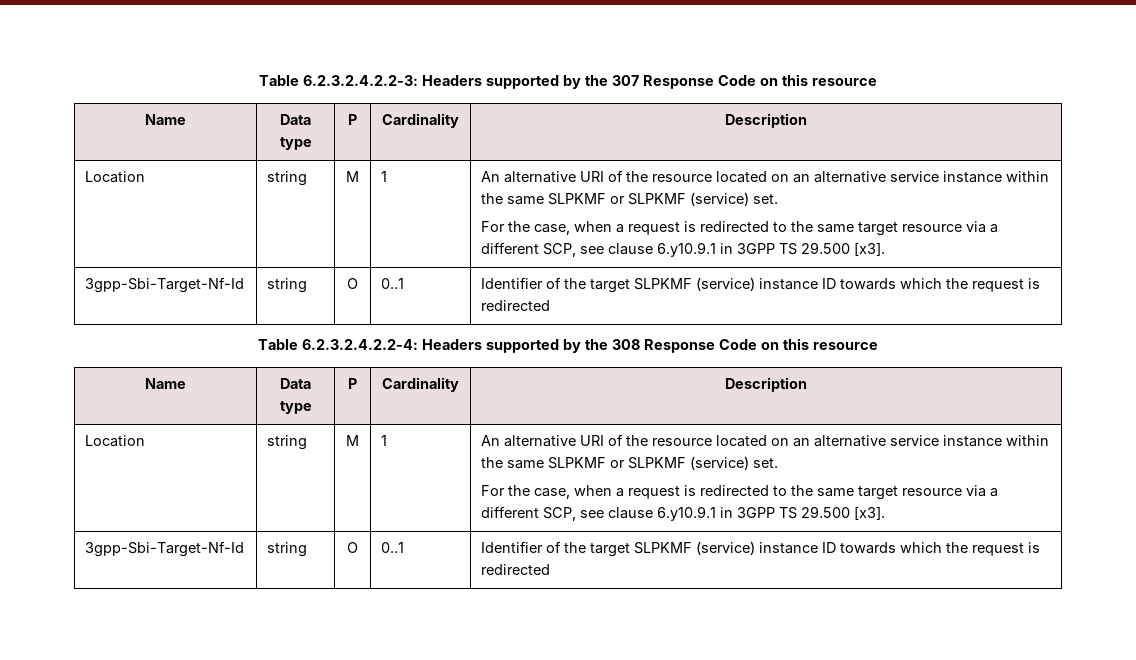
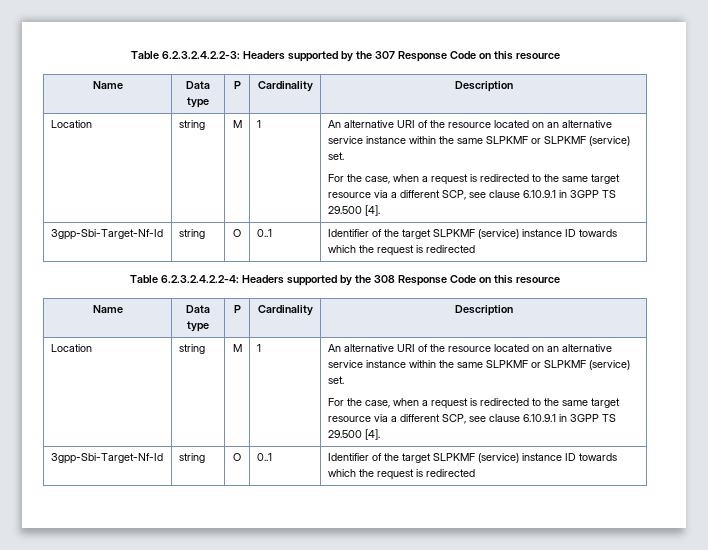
[657,242,886,257] 6.y10.9.1 in 3GPP TS 29.500 [x3]. -> [522,190,616,198] [327,205,380,216] 6.10.9.1 in 3GPP TS 29.500 [4].
[657,506,886,521] 6.y10.9.1 in 3GPP TS 29.500 [x3]. -> [522,414,616,422] [327,429,380,440] 6.10.9.1 in 3GPP TS 29.500 [4].

